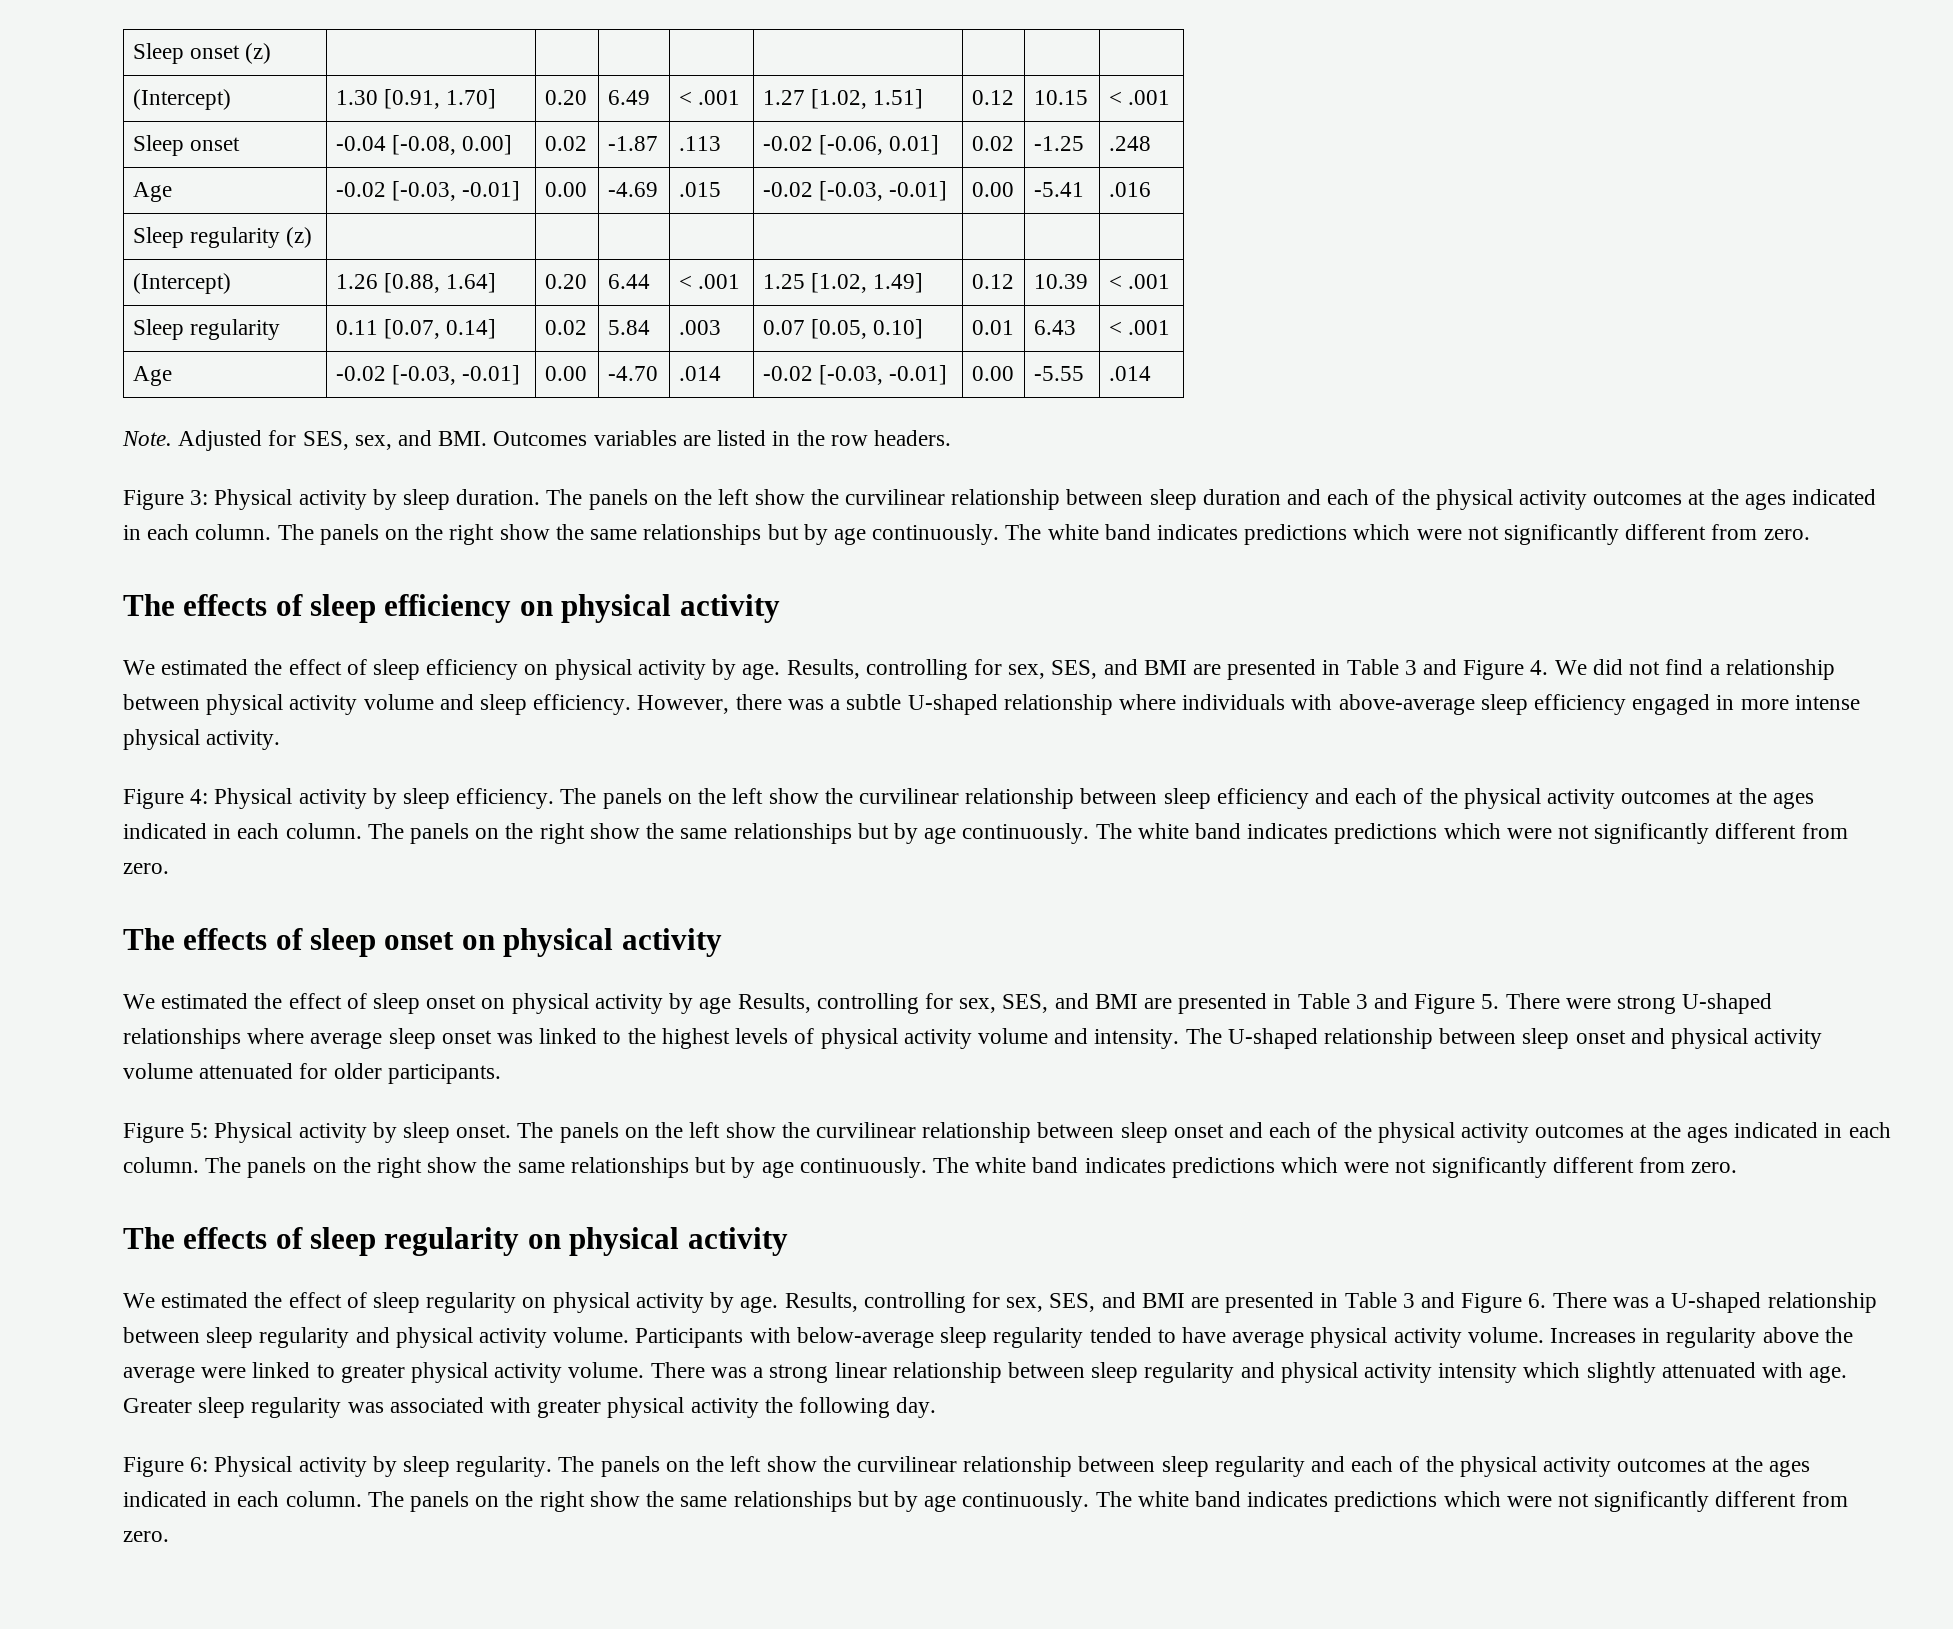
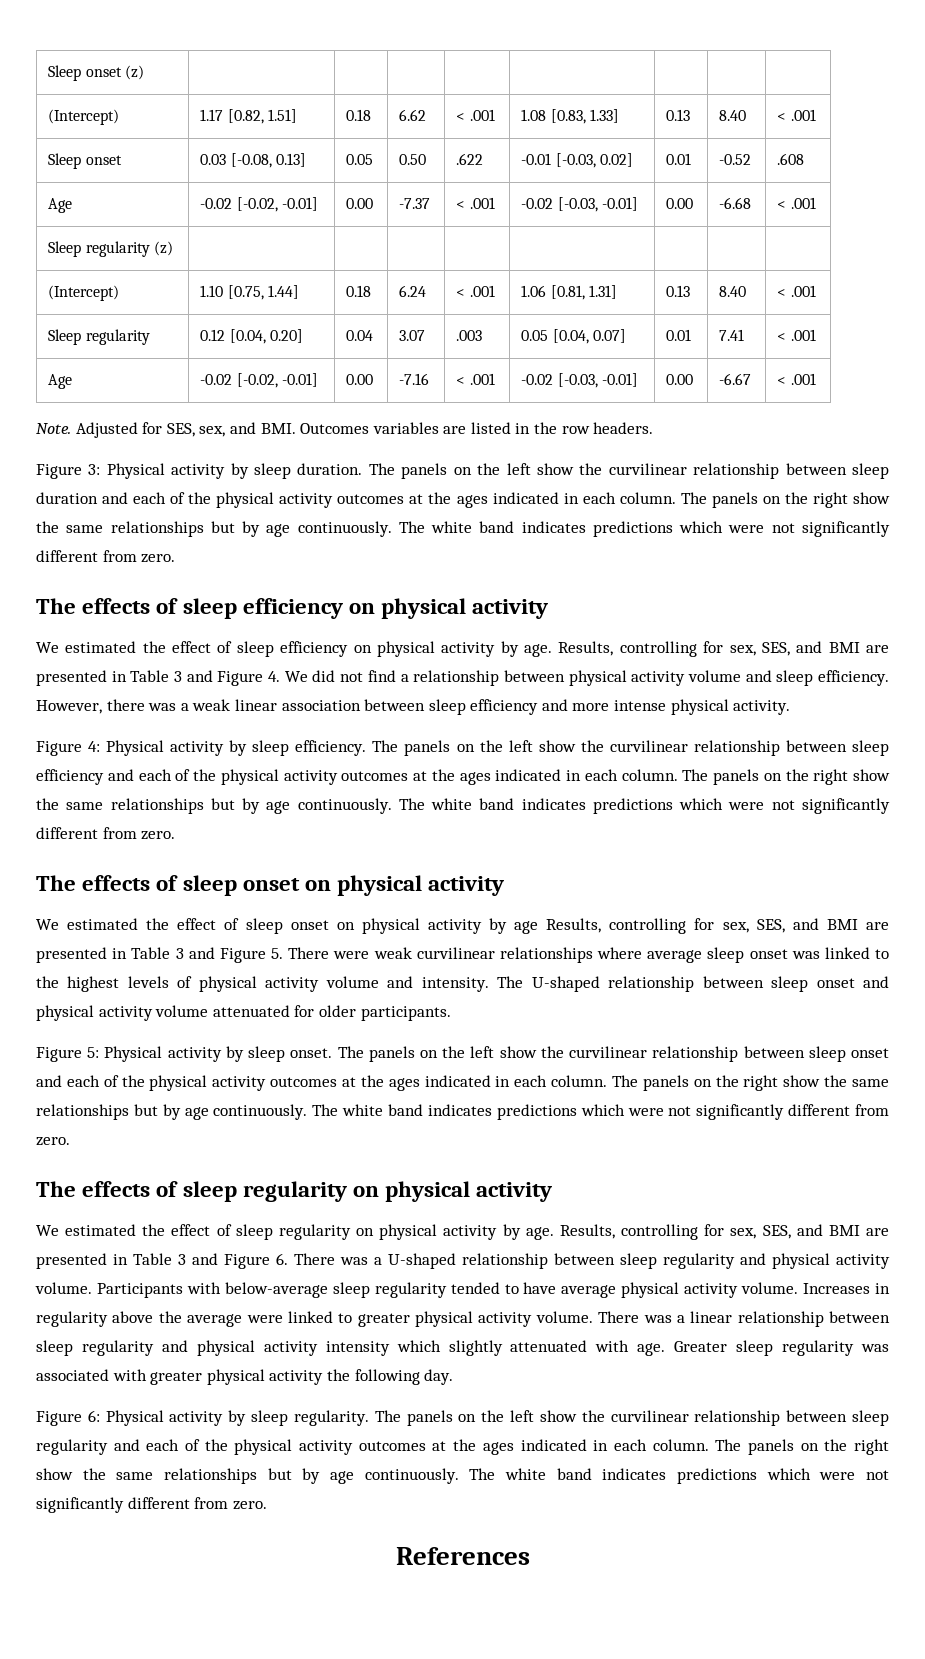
[335,89,497,109] [544,90,587,105] [607,90,650,105] [678,90,741,105] [762,89,924,109] [971,90,1014,105] [1033,90,1088,105] [1108,90,1171,105] [132,135,241,156] [335,135,513,155] [544,136,587,151] [607,136,658,151] [678,136,721,151] [762,135,940,155] [971,136,1014,151] [1033,136,1084,151] [1108,136,1151,151] [132,182,172,202] [335,181,521,201] [544,182,587,197] [607,182,658,197] [678,182,721,197] [762,181,948,201] [971,182,1014,197] [1033,182,1084,197] [1108,182,1151,197] [132,227,313,248] [132,273,231,294] [335,273,497,293] [544,274,587,289] [607,274,650,289] [678,274,741,289] [762,273,924,293] [971,274,1014,289] [1033,274,1088,289] [1108,274,1171,289] [132,319,281,340] [335,319,497,339] [544,320,587,335] [607,320,650,335] [678,320,721,335] [762,319,924,339] [971,320,1014,335] [1033,320,1076,335] 1.30 [0.91, 1.70] | 0.20 | 6.49 | < .001 | 1.27 [1.02, 1.51] | 0.12 | 10.15 | < .001 // Sleep onset | -0.04 [-0.08, 0.00] | 0.02 | -1.87 | .113 | -0.02 [-0.06, 0.01] | 0.02 | -1.25 | .248 // Age | -0.02 [-0.03, -0.01] | 0.00 | -4.69 | .015 | -0.02 [-0.03, -0.01] | 0.00 | -5.41 | .016 // Sleep regularity (z) | | | | | | | | // (Intercept) | 1.26 [0.88, 1.64] | 0.20 | 6.44 | < .001 | 1.25 [1.02, 1.49] | 0.12 | 10.39 | < .001 // Sleep regularity | 0.11 [0.07, 0.14] | 0.02 | 5.84 | .003 | 0.07 [0.05, 0.10] | 0.01 | 6.43 -> [200,109,297,124] [346,109,372,121] [399,109,427,121] [456,109,495,121] [521,109,619,124] [666,109,691,121] [719,110,747,121] [777,109,816,121] [48,153,122,169] [200,153,306,168] [346,154,374,165] [399,154,427,165] [456,153,484,165] [521,153,633,168] [666,153,692,165] [719,154,752,165] [777,153,805,165] [48,198,73,213] [200,197,318,212] [346,198,374,209] [399,198,431,209] [456,197,495,209] [521,197,638,212] [666,198,694,209] [719,197,752,209] [777,197,816,209] [48,241,173,257] [48,285,120,301] [200,285,299,300] [346,285,372,297] [399,285,427,297] [456,285,495,297] [521,285,617,300] [666,285,691,297] [719,286,747,297] [777,285,816,297] [48,329,150,345] [200,329,303,344] [346,330,374,341] [399,330,426,341] [456,330,483,341] [521,329,626,344] [666,329,692,341] [719,329,745,341] 1.17 [0.82, 1.51] | 0.18 | 6.62 | < .001 | 1.08 [0.83, 1.33] | 0.13 | 8.40 | < .001 // Sleep onset | 0.03 [-0.08, 0.13] | 0.05 | 0.50 | .622 | -0.01 [-0.03, 0.02] | 0.01 | -0.52 | .608 // Age | -0.02 [-0.02, -0.01] | 0.00 | -7.37 | < .001 | -0.02 [-0.03, -0.01] | 0.00 | -6.68 | < .001 // Sleep regularity (z) | | | | | | | | // (Intercept) | 1.10 [0.75, 1.44] | 0.18 | 6.24 | < .001 | 1.06 [0.81, 1.31] | 0.13 | 8.40 | < .001 // Sleep regularity | 0.12 [0.04, 0.20] | 0.04 | 3.07 | .003 | 0.05 [0.04, 0.07] | 0.01 | 7.41
[392,365,521,385] [544,366,587,381] [607,366,658,381] [678,366,721,381] [762,365,948,385] [971,366,1014,381] [1033,366,1084,381] [1108,366,1151,381] [-0.03, -0.01] | 0.00 | -4.70 | .014 | -0.02 [-0.03, -0.01] | 0.00 | -5.55 | .014 -> [236,373,318,388] [346,374,374,385] [399,373,430,385] [456,373,495,385] [521,373,638,388] [666,374,694,385] [719,373,752,385] [777,373,816,385] [-0.02, -0.01] | 0.00 | -7.16 | < .001 | -0.02 [-0.03, -0.01] | 0.00 | -6.67 | < .001
[846,694,1735,715] subtle U-shaped relationship where individuals with above-average sleep efficiency engaged in -> [192,699,568,715] weak linear association between sleep efficiency and
[1617,993,1773,1014] strong U-shaped -> [373,947,495,959] weak curvilinear
[769,1364,829,1383] strong -> (685, 1319) none
(169, 1536) none -> [395,1547,530,1565] // References

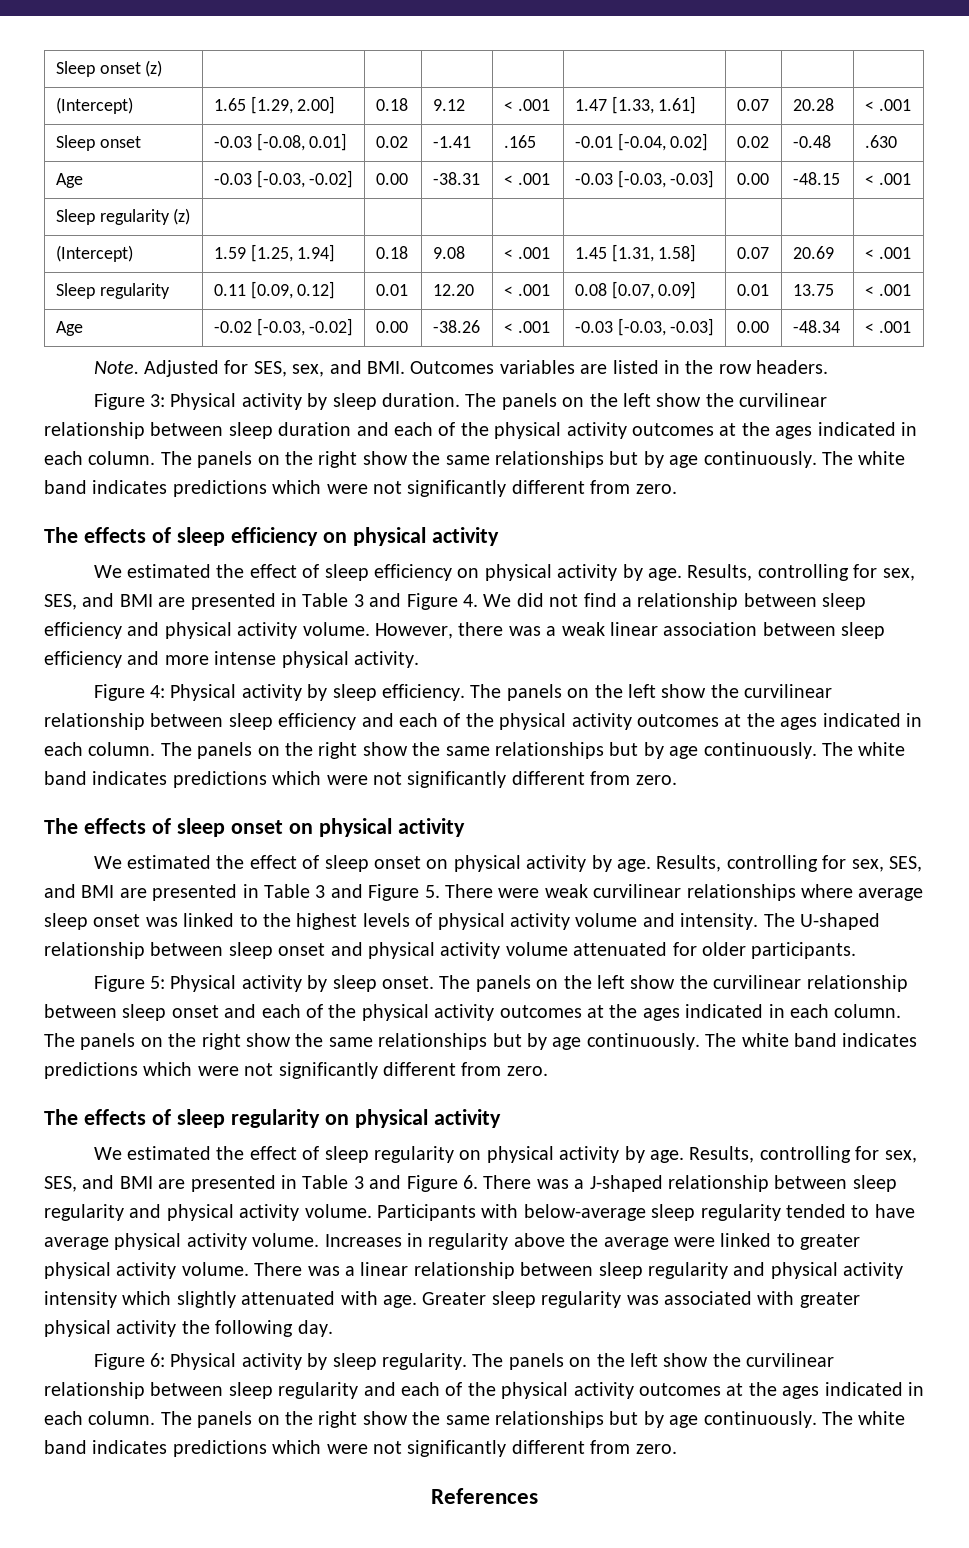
[200,109,297,124] [346,109,372,121] [399,109,427,121] [456,109,495,121] [521,109,619,124] [666,109,691,121] [719,110,747,121] 1.17 [0.82, 1.51] | 0.18 | 6.62 | < .001 | 1.08 [0.83, 1.33] | 0.13 | 8.40 -> [213,96,336,114] [375,98,408,111] [432,99,465,111] [503,99,550,111] [574,96,697,114] [736,99,769,111] [792,98,834,111] 1.65 [1.29, 2.00] | 0.18 | 9.12 | < .001 | 1.47 [1.33, 1.61] | 0.07 | 20.28
[200,153,306,168] [346,154,374,165] [399,154,427,165] [456,153,484,165] 0.03 [-0.08, 0.13] | 0.05 | 0.50 | .622 -> [213,133,348,151] [375,136,408,148] [432,136,471,148] [503,135,536,148] -0.03 [-0.08, 0.01] | 0.02 | -1.41 | .165
[555,153,596,168] [-0.03, -> [617,133,666,151] [-0.04,
[666,153,692,165] [719,154,752,165] [777,153,805,165] [48,198,73,213] [200,197,318,212] [346,198,374,209] [399,198,431,209] [456,197,495,209] [521,197,638,212] [666,198,694,209] [719,197,752,209] 0.01 | -0.52 | .608 // Age | -0.02 [-0.02, -0.01] | 0.00 | -7.37 | < .001 | -0.02 [-0.03, -0.01] | 0.00 | -6.68 -> [736,136,769,148] [792,135,831,148] [864,135,897,148] [55,173,83,188] [213,170,354,188] [375,173,408,185] [432,172,480,185] [503,173,550,185] [574,170,715,188] [736,173,769,185] [792,172,840,185] 0.02 | -0.48 | .630 // Age | -0.03 [-0.03, -0.02] | 0.00 | -38.31 | < .001 | -0.03 [-0.03, -0.03] | 0.00 | -48.15
[200,285,299,300] [346,285,372,297] [399,285,427,297] [456,285,495,297] [521,285,617,300] [666,285,691,297] [719,286,747,297] 1.10 [0.75, 1.44] | 0.18 | 6.24 | < .001 | 1.06 [0.81, 1.31] | 0.13 | 8.40 -> [213,244,336,262] [375,246,408,259] [432,246,465,259] [503,247,550,259] [574,244,697,262] [736,247,769,259] [792,246,834,259] 1.59 [1.25, 1.94] | 0.18 | 9.08 | < .001 | 1.45 [1.31, 1.58] | 0.07 | 20.69
[200,329,303,344] [346,330,374,341] [399,330,426,341] [456,330,483,341] [521,329,626,344] [666,329,692,341] [719,329,745,341] 0.12 [0.04, 0.20] | 0.04 | 3.07 | .003 | 0.05 [0.04, 0.07] | 0.01 | 7.41 -> [213,281,336,299] [375,284,408,296] [432,284,474,296] [503,284,550,296] [574,281,697,299] [736,284,769,296] [792,284,834,296] 0.11 [0.09, 0.12] | 0.01 | 12.20 | < .001 | 0.08 [0.07, 0.09] | 0.01 | 13.75
[236,373,318,388] [346,374,374,385] [399,373,430,385] [456,373,495,385] [521,373,638,388] [666,374,694,385] [719,373,752,385] [-0.02, -0.01] | 0.00 | -7.16 | < .001 | -0.02 [-0.03, -0.01] | 0.00 | -6.67 -> [256,318,354,336] [375,321,408,333] [432,320,480,333] [503,321,550,333] [574,318,715,336] [736,321,769,333] [792,320,840,333] [-0.03, -0.02] | 0.00 | -38.26 | < .001 | -0.03 [-0.03, -0.03] | 0.00 | -48.34
[568,670,890,686] physical activity volume and sleep efficiency. -> [822,593,867,610] [44,622,370,639] sleep efficiency and physical activity volume.
[514,921,539,934] age -> [616,859,651,872] age.
[388,1253,456,1269] U-shaped -> [589,1175,663,1192] J-shaped

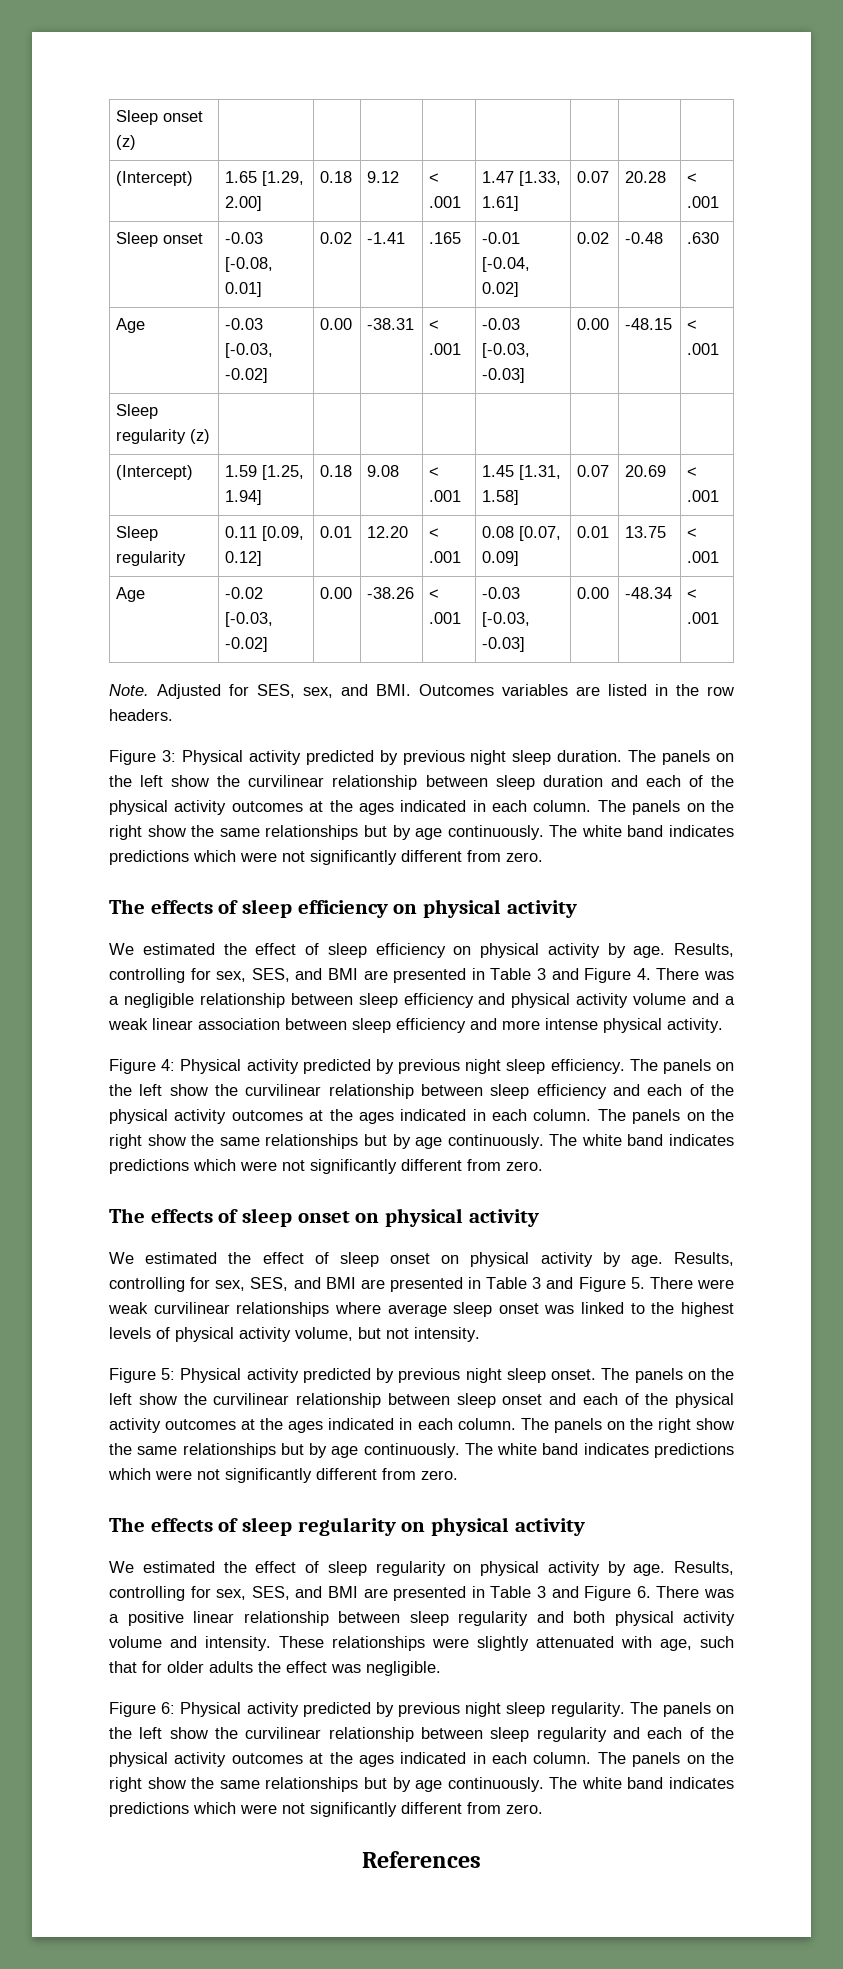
[307,393,328,410] by -> [305,750,507,765] predicted by previous night
[483,593,632,607] We did not find a -> [656,968,735,980] [109,993,194,1008] There was a negligible
[302,622,541,639] volume. However, there was -> [633,993,720,1005] volume and
[307,684,328,701] by -> [302,1059,502,1074] predicted by previous night
[575,913,880,930] [44,942,857,959] volume and intensity. The U-shaped relationship between sleep onset and physical activity volume attenuated for older participants. -> [295,1327,480,1342] volume, but not intensity.
[307,975,328,992] by -> [302,1368,502,1383] predicted by previous night
[589,1175,897,1192] [44,1204,915,1221] [44,1233,861,1250] [44,1262,355,1279] J-shaped relationship between sleep regularity and physical activity volume. Participants with below-average sleep regularity tended to have average physical activity volume. Increases in regularity above the average were linked to greater physical activity volume. There was a -> [127,1611,184,1626] positive
[770,1262,904,1279] [44,1291,860,1308] [44,1320,333,1337] physical activity intensity which slightly attenuated with age. Greater sleep regularity was associated with greater physical activity the following day. -> [573,1611,735,1626] [109,1636,734,1651] [109,1661,441,1676] both physical activity volume and intensity. These relationships were slightly attenuated with age, such that for older adults the effect was negligible.
[307,1353,328,1370] by -> [302,1702,502,1717] predicted by previous night

